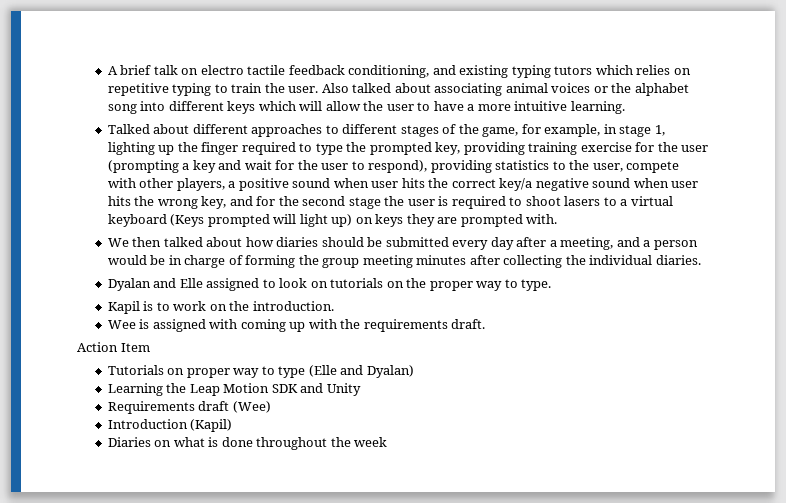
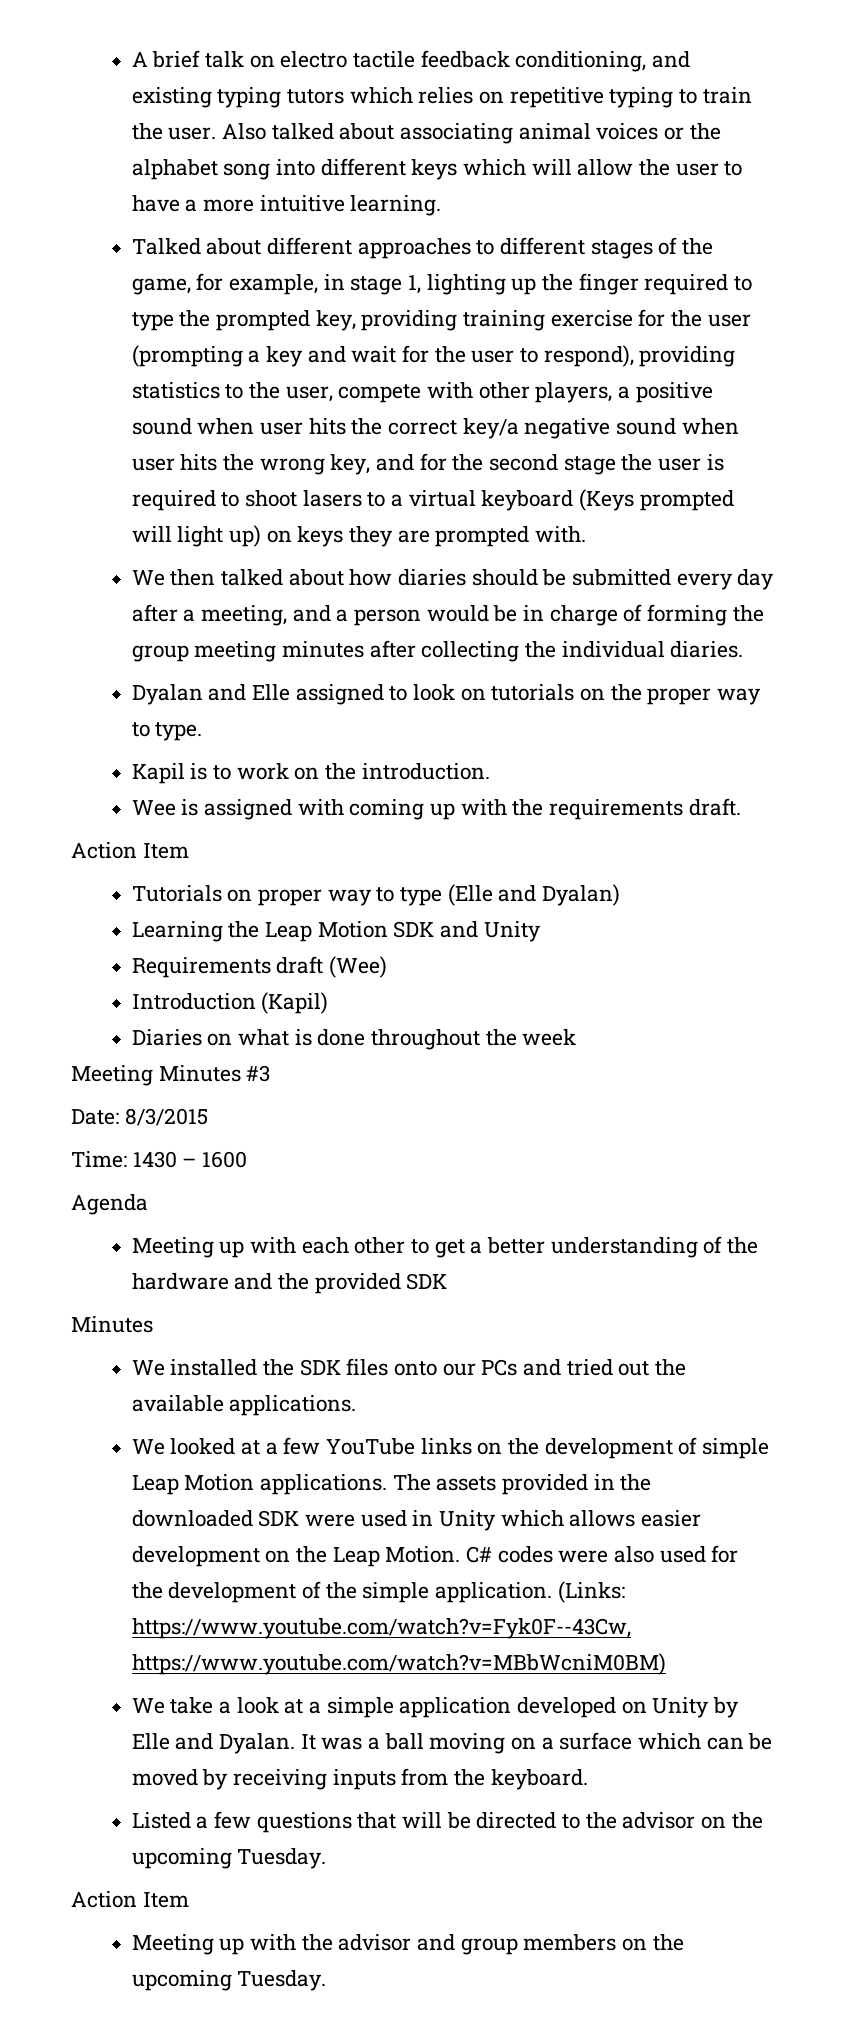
(388, 442) none -> [71,1065,271,1086] [71,1108,208,1126] [71,1151,248,1168] [71,1194,148,1215] [131,1236,759,1258] [131,1273,448,1294] [71,1316,153,1333] [131,1358,687,1376] [131,1395,357,1416] [131,1437,770,1459] [131,1474,652,1495] [131,1510,702,1531] [131,1545,739,1567] [131,1581,625,1603] [131,1618,631,1639] [131,1653,666,1675] [131,1697,740,1718] [131,1732,773,1754] [131,1768,588,1790] [131,1811,763,1833] [131,1848,327,1869] [71,1891,189,1908] [131,1934,684,1955] [131,1970,327,1991] // Meeting Minutes #3 // Date: 8/3/2015 // Time: 1430 – 1600 // Agenda // Meeting up with each other to get a better understanding of the hardware and the provided SDK // Minutes // We installed the SDK files onto our PCs and tried out the available applications. // We looked at a few YouTube links on the development of simple Leap Motion applications. The assets provided in the downloaded SDK were used in Unity which allows easier development on the Leap Motion. C# codes were also used for the development of the simple application. (Links: https://www.youtube.com/watch?v=Fyk0F--43Cw, https://www.youtube.com/watch?v=MBbWcniM0BM) // We take a look at a simple application developed on Unity by Elle and Dyalan. It was a ball moving on a surface which can be moved by receiving inputs from the keyboard. // Listed a few questions that will be directed to the advisor on the upcoming Tuesday. // Action Item // Meeting up with the advisor and group members on the upcoming Tuesday.

